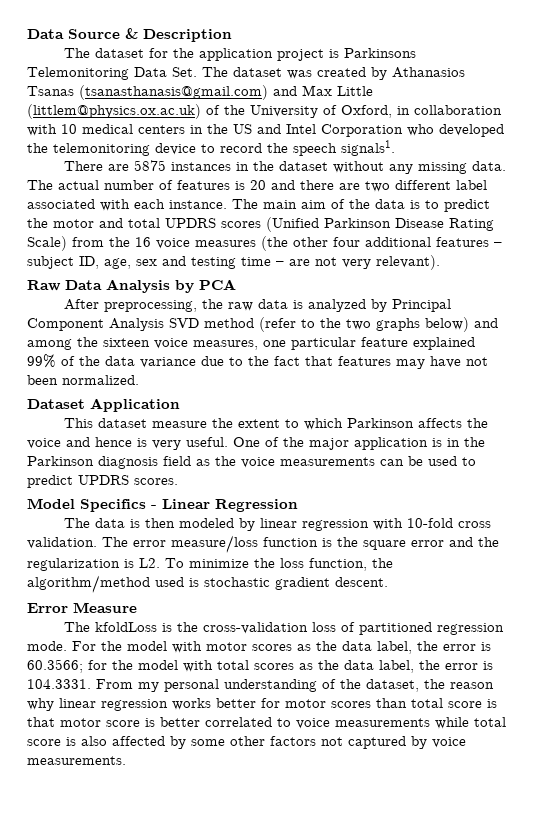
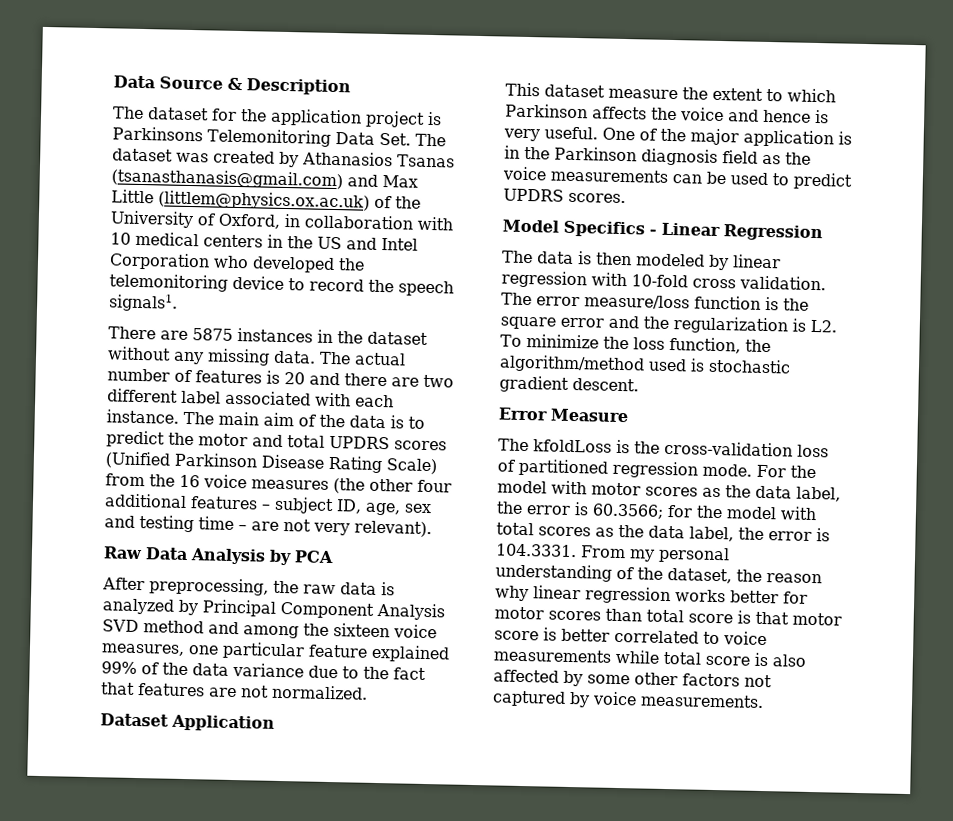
[259,317,469,332] (refer to the two graphs below) -> (204, 627) none
[396,356,488,369] [27,375,58,385] may have not been -> [209,685,269,698] are not

